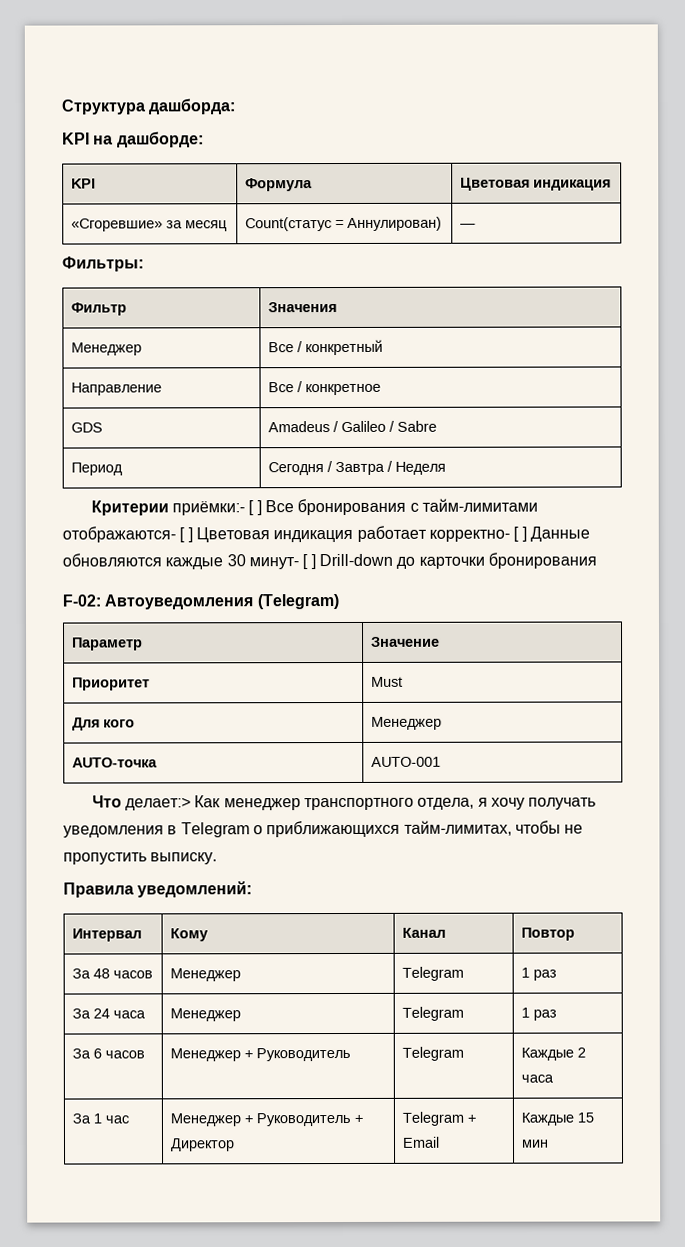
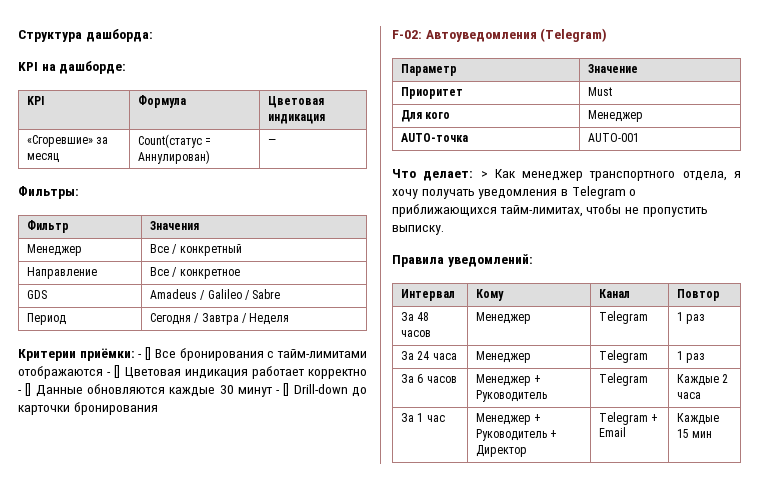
[171,500,262,516] приёмки:- [ ] -> [79,347,152,361] приёмки: - []
[62,525,527,543] отображаются- [ ] Цветовая индикация работает корректно- [ ] -> [18,365,367,379] [18,383,32,396] отображаются - [] Цветовая индикация работает корректно - []
[248,554,316,570] минут- [ ] -> [237,383,290,397] минут - []
[124,797,191,811] делает:> -> [423,171,488,181] делает: >

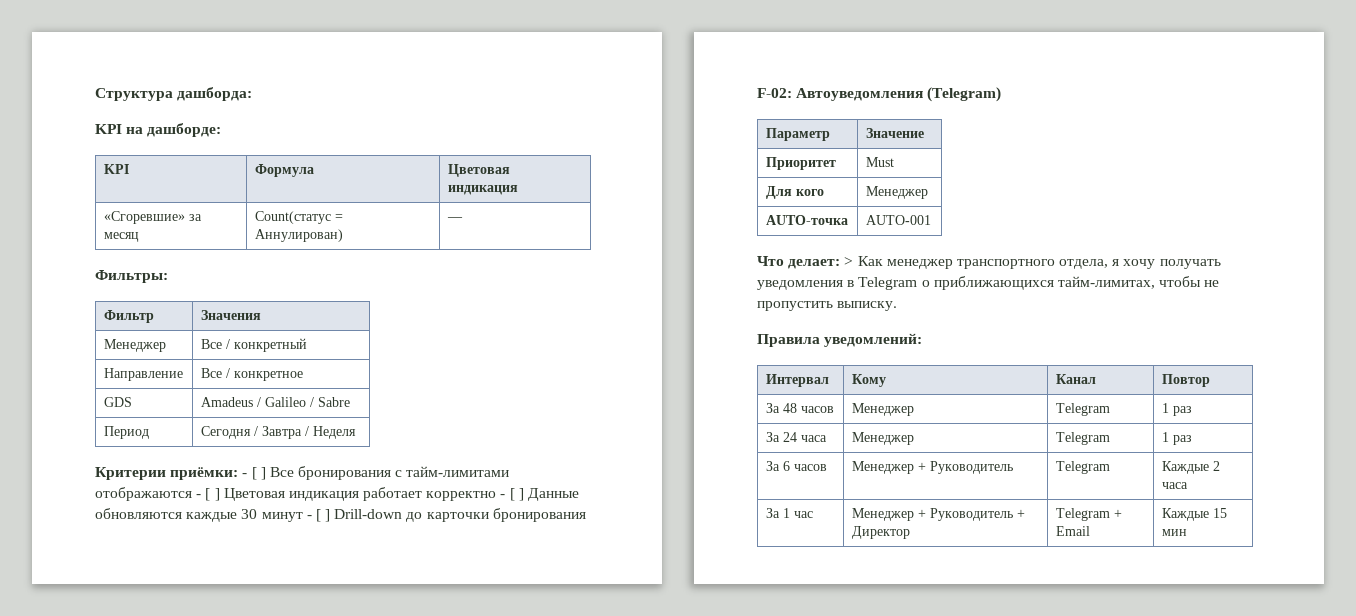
[145,347,152,360] [] -> [251,467,266,480] [ ]
[114,365,121,378] [] -> [205,488,220,501] [ ]
[25,383,32,396] [] -> [509,488,524,501] [ ]
[283,383,290,396] [] -> [315,509,331,522] [ ]

